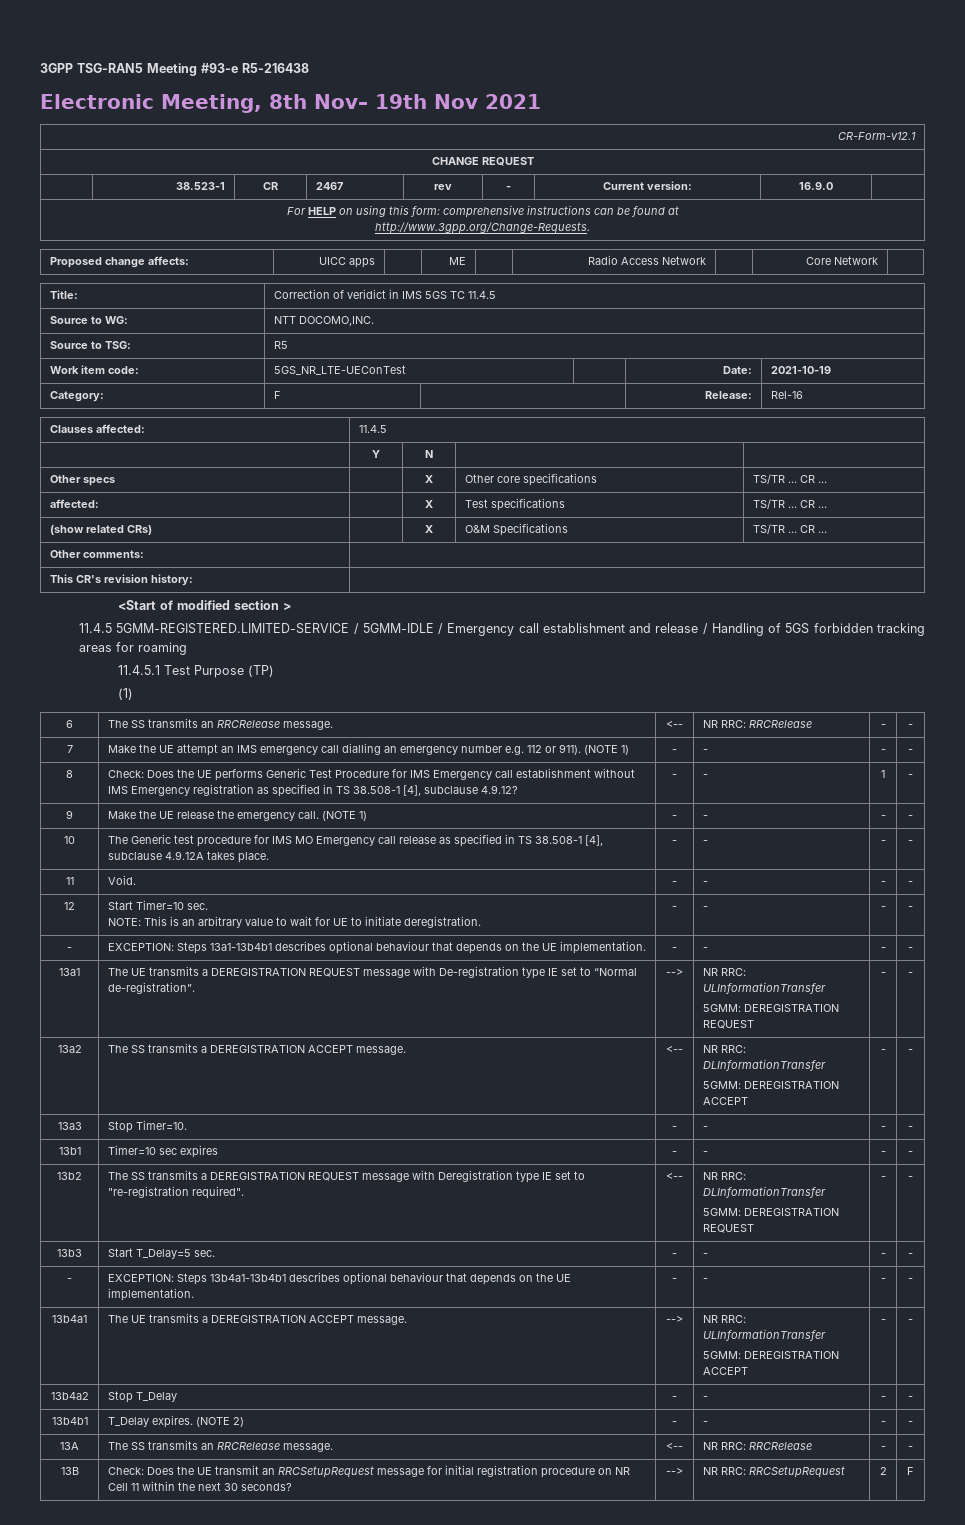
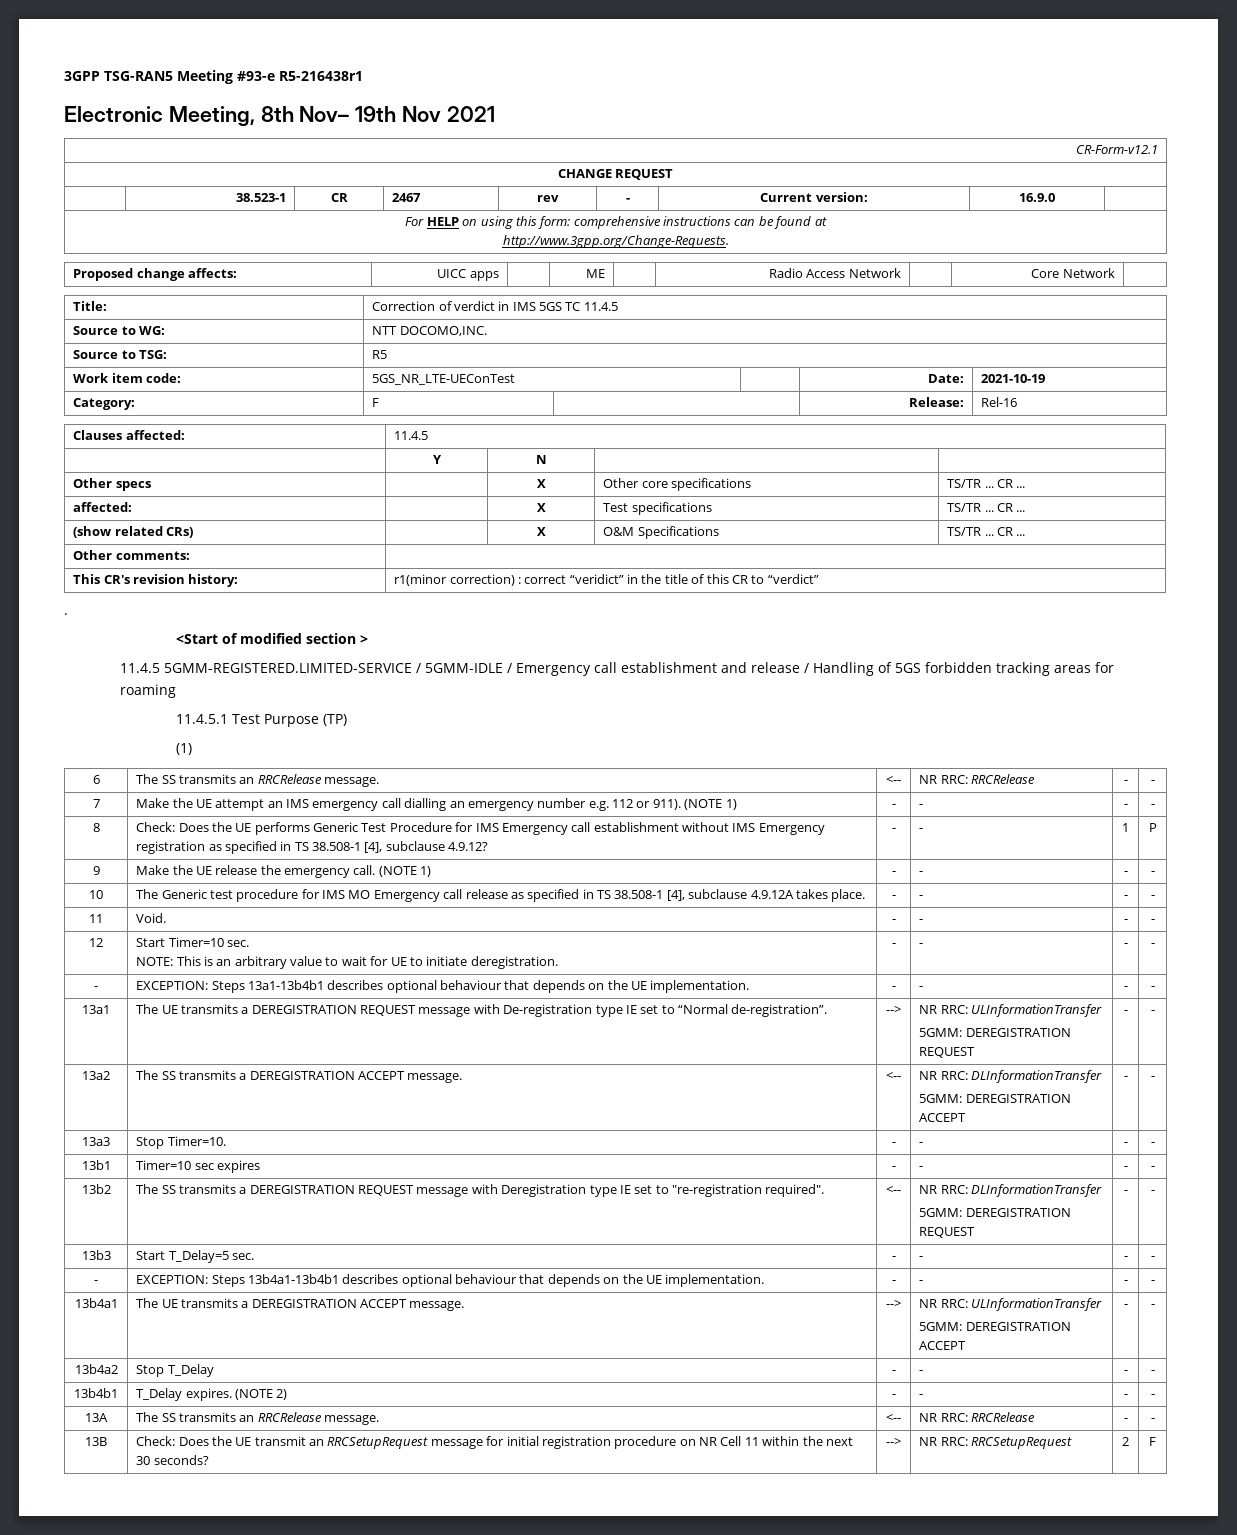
[242,63,309,73] R5-216438 -> [279,71,363,81] R5-216438r1
[346,289,386,299] veridict -> [453,301,495,311] verdict
(193, 580) none -> [394,574,819,586] [64,613,68,615] r1(minor correction) : correct “veridict” in the title of this CR to “verdict” // .
[908,774,913,778] - -> [1148,823,1157,832] P

